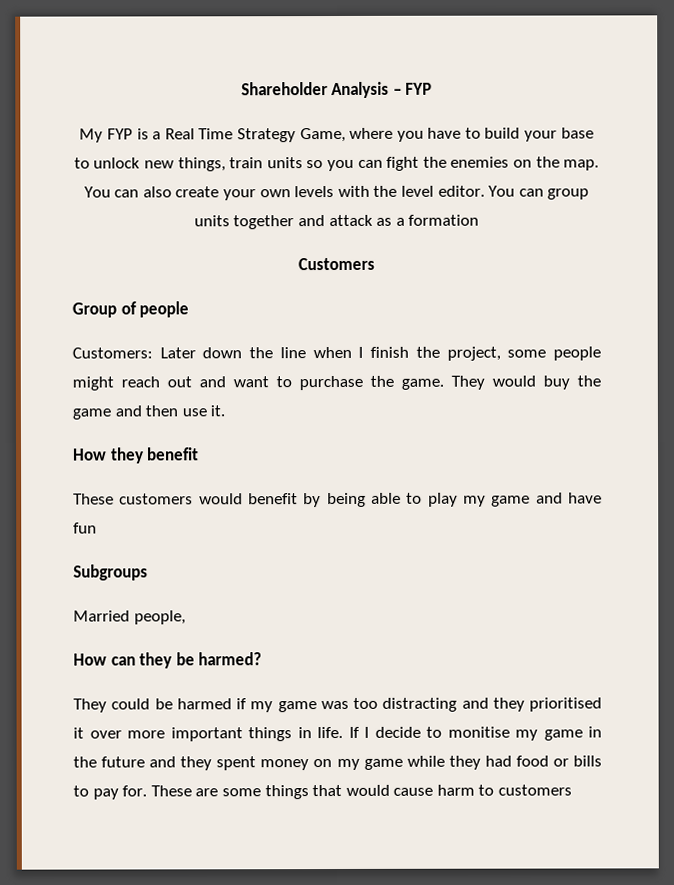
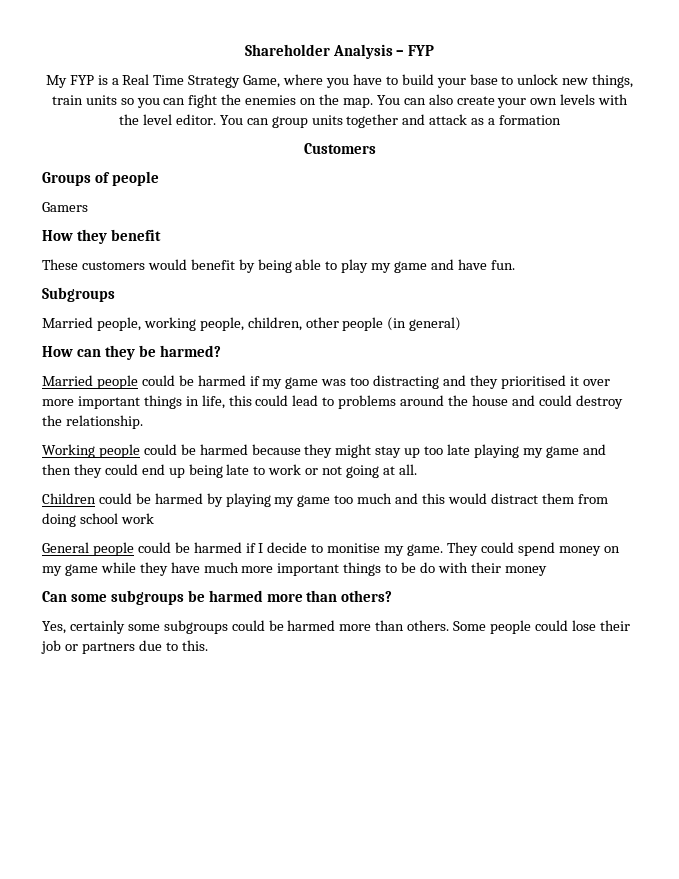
[72,302,117,318] Group -> [42,172,91,186] Groups
[72,346,602,361] [72,375,601,391] [72,405,226,420] Customers: Later down the line when I finish the project, some people might reach out and want to purchase the game. They would buy the game and then use it. -> [42,202,88,212] Gamers
[73,522,97,534] fun -> [490,260,515,270] fun.
(186, 617) none -> [143,317,462,331] working people, children, other people (in general)
[73,698,107,713] They -> [42,375,138,389] Married people
[317,726,360,739] life. If -> [201,395,623,409] [42,415,143,429] [42,444,606,458] [42,464,417,478] [42,493,608,507] [42,513,154,527] [42,542,256,556] life, this could lead to problems around the house and could destroy the relationship. // Working people could be harmed because they might stay up too late playing my game and then they could end up being late to work or not going at all. // Children could be harmed by playing my game too much and this would distract them from doing school work // General people could be harmed if
[543,726,602,741] [73,756,257,771] game in the future and they spent -> [407,542,555,556] game. They could spend
[484,755,602,767] [73,784,573,800] had food or bills to pay for. These are some things that would cause harm to customers -> [170,562,547,576] [42,590,393,605] [42,620,630,634] [41,640,208,654] have much more important things to be do with their money // Can some subgroups be harmed more than others? // Yes, certainly some subgroups could be harmed more than others. Some people could lose their job or partners due to this.

